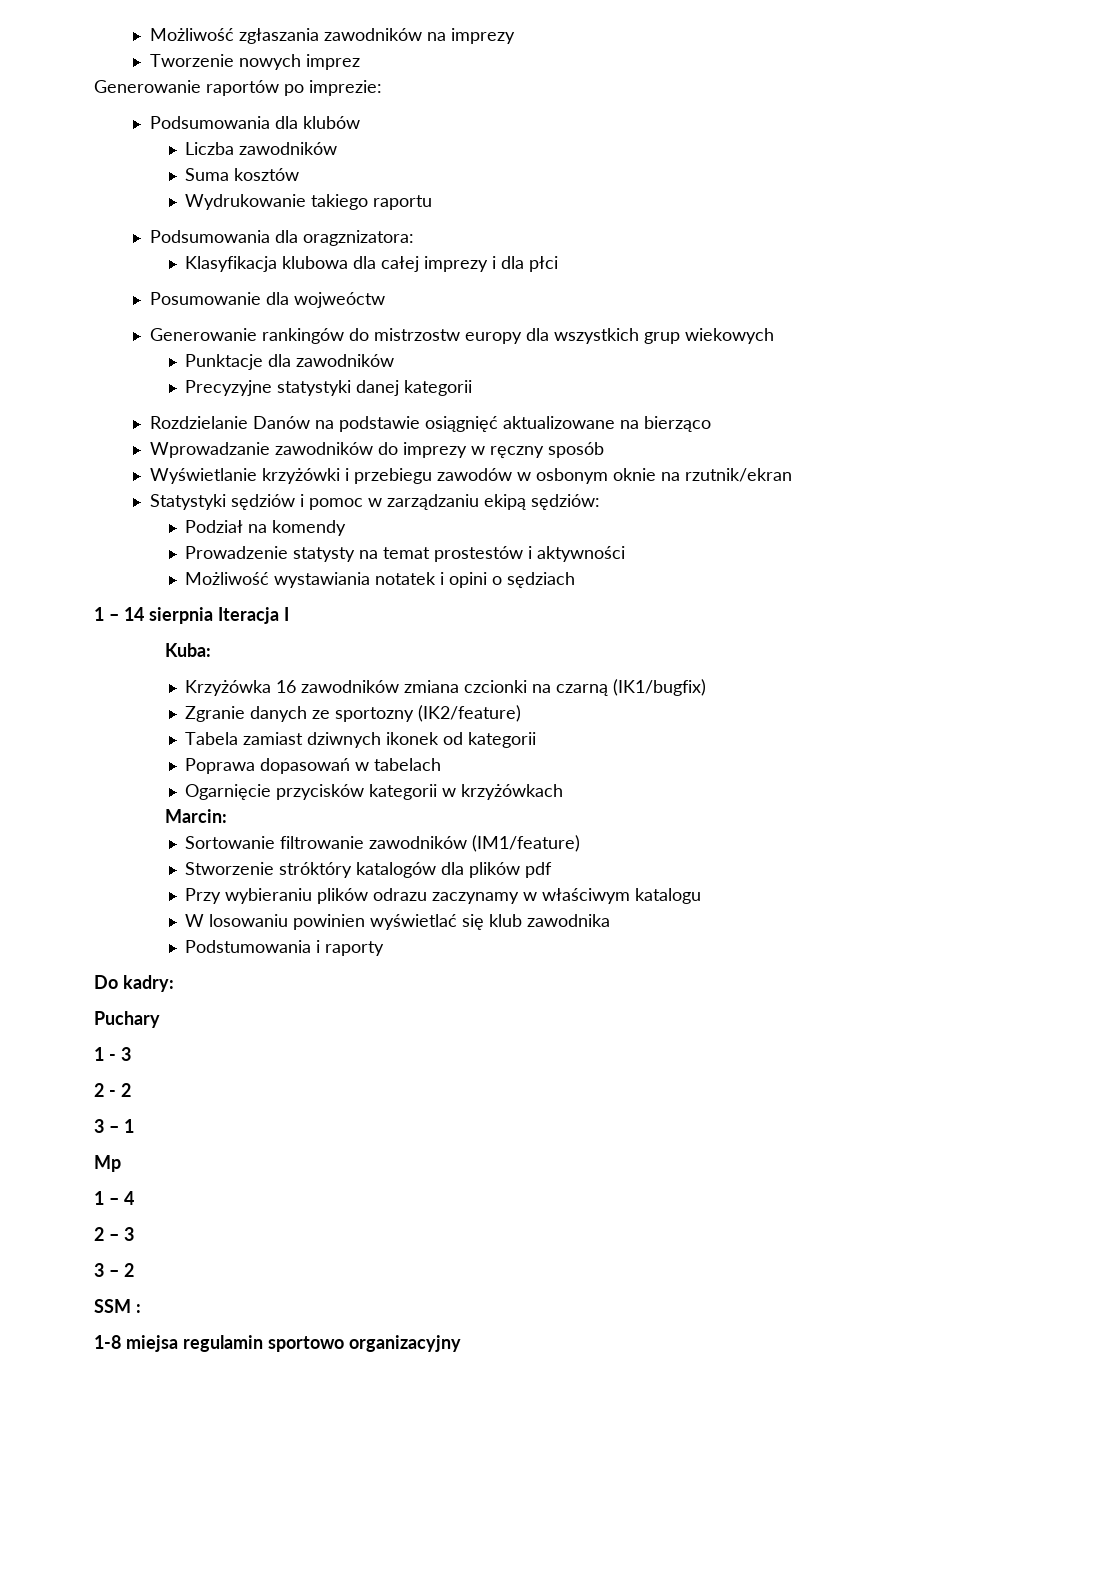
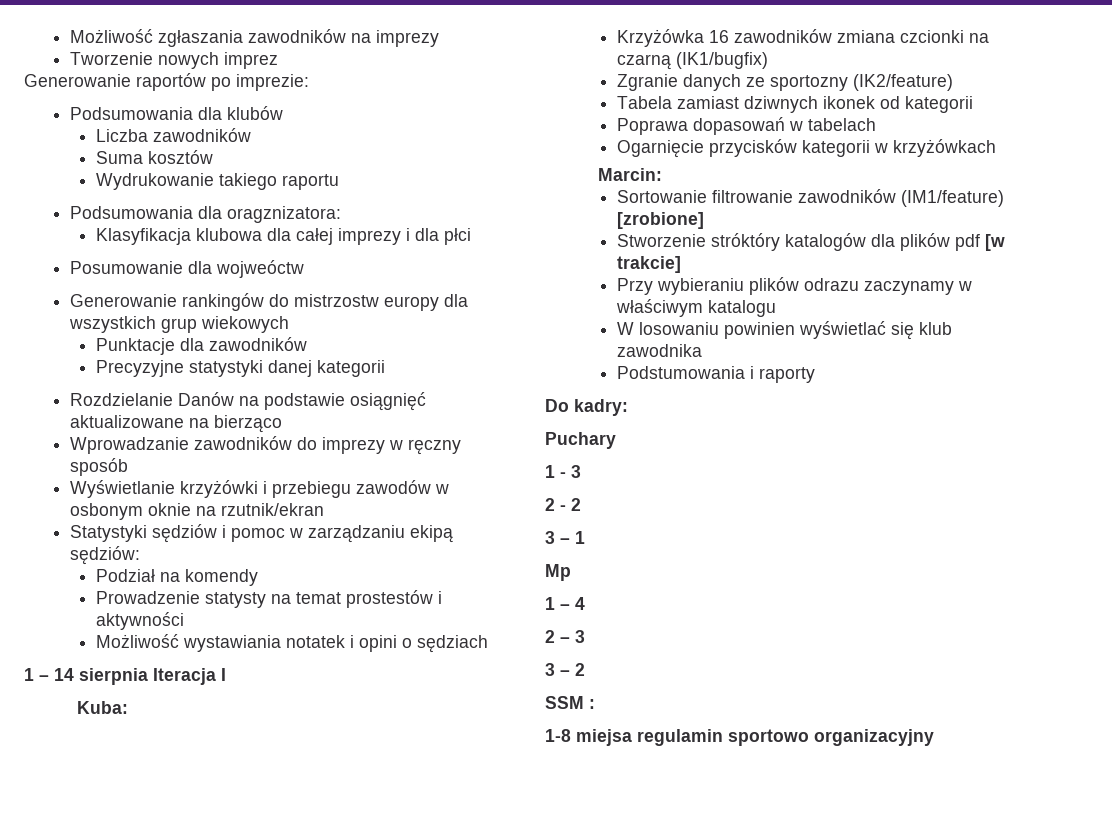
(581, 843) none -> [616,212,704,229] [zrobione]
(553, 870) none -> [984,234,1005,251] [616,256,681,273] [w trakcie]

